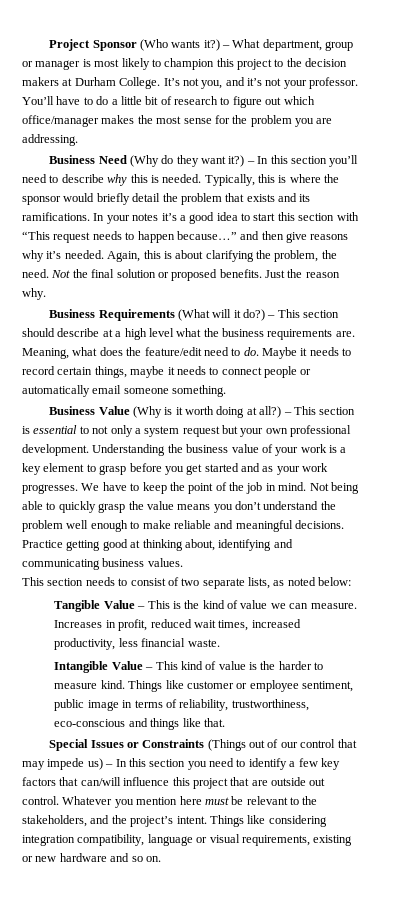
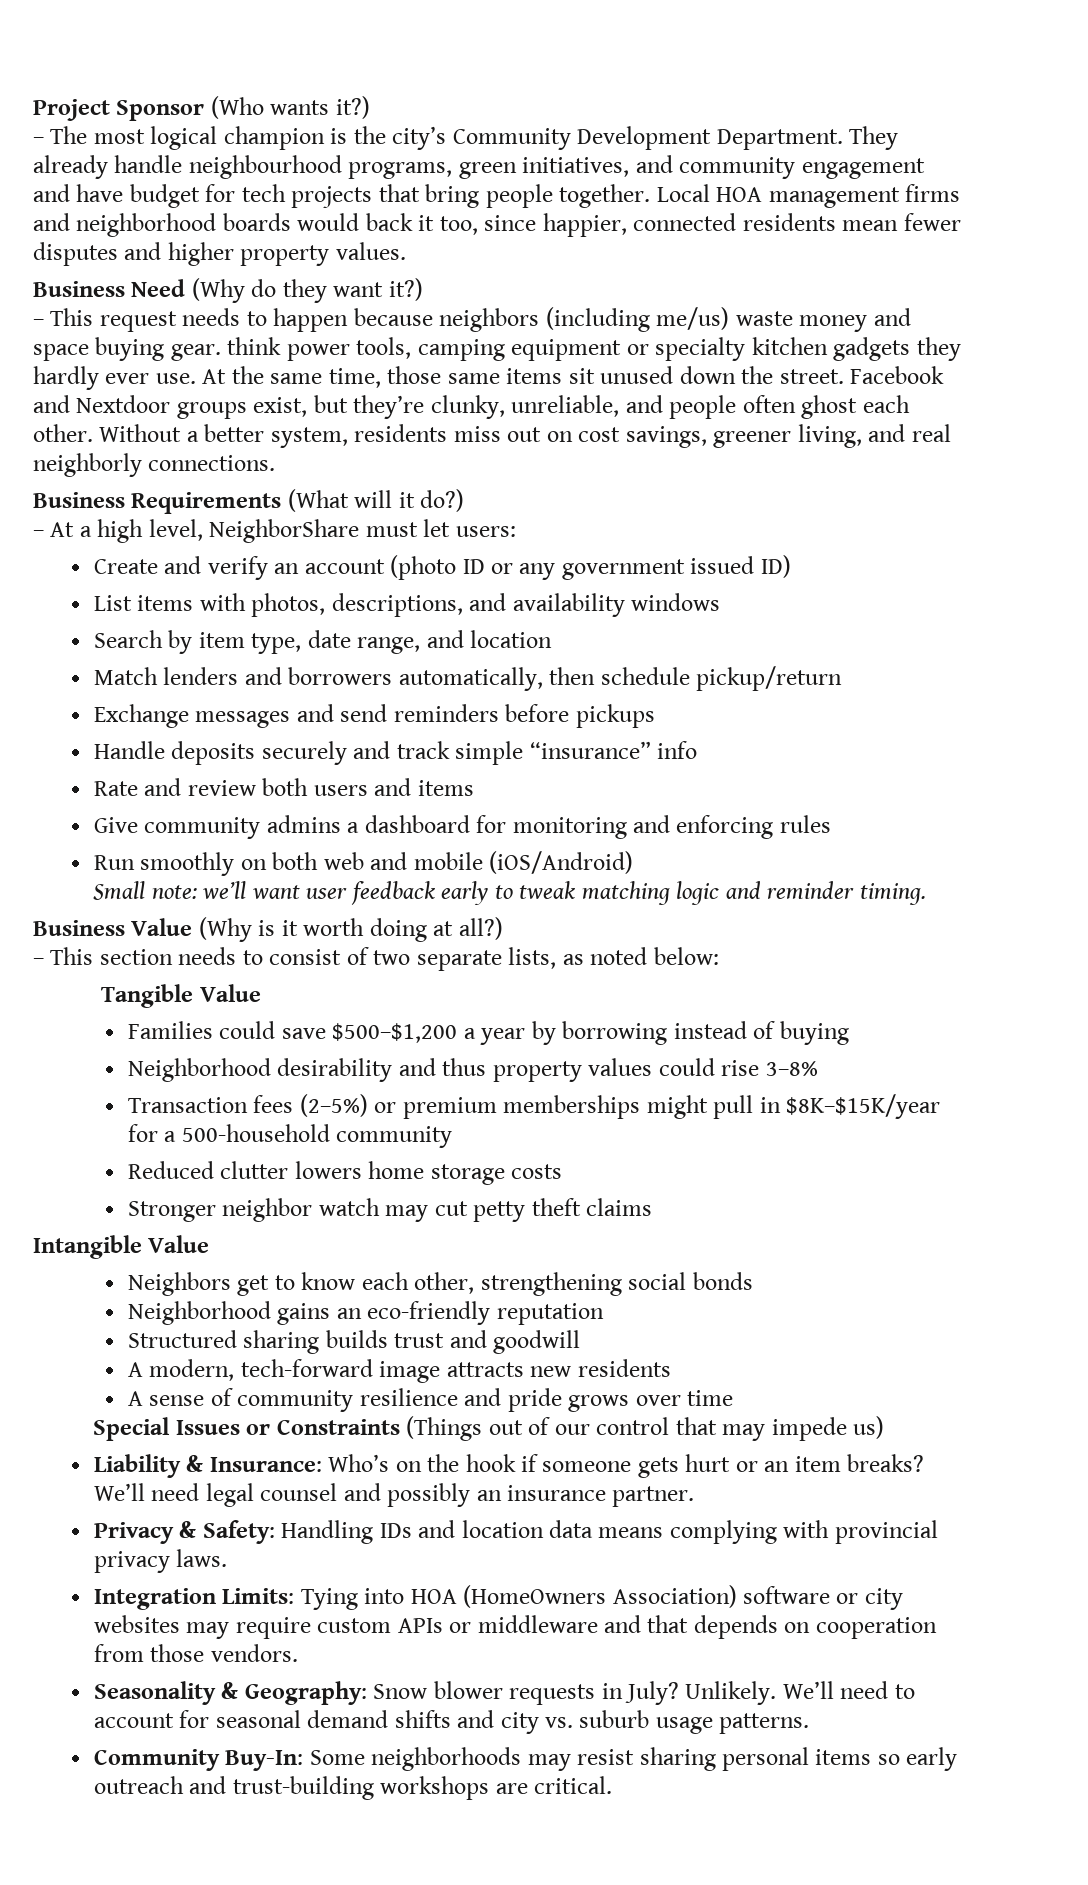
[222,39,354,51] [22,58,348,70] [22,77,359,89] [22,96,315,108] [22,115,333,127] [22,134,78,146] – What department, group or manager is most likely to champion this project to the decision makers at Durham College. It’s not you, and it’s not your professor. You’ll have to do a little bit of research to figure out which office/manager makes the most sense for the problem you are addressing. -> [33,126,899,150] [33,155,925,179] [33,184,961,208] [33,213,961,237] [33,242,406,266] // – The most logical champion is the city’s Community Development Department. They already handle neighbourhood programs, green initiatives, and community engagement and have budget for tech projects that bring people together. Local HOA management firms and neighborhood boards would back it too, since happier, connected residents mean fewer disputes and higher property values.
[246,155,359,167] [22,174,340,186] [22,193,311,205] [22,212,359,224] [22,231,349,243] [22,250,337,262] [22,269,340,281] [22,288,46,300] – In this section you’ll need to describe why this is needed. Typically, this is where the sponsor would briefly detail the problem that exists and its ramifications. In your notes it’s a good idea to start this section with “This request needs to happen because…” and then give reasons why it’s needed. Again, this is about clarifying the problem, the need. Not the final solution or proposed benefits. Just the reason why. -> [33,307,911,332] [33,337,961,361] [33,366,945,390] [33,395,910,419] [33,424,951,448] [33,453,276,477] // – This request needs to happen because neighbors (including me/us) waste money and space buying gear. think power tools, camping equipment or specialty kitchen gadgets they hardly ever use. At the same time, those same items sit unused down the street. Facebook and Nextdoor groups exist, but they’re clunky, unreliable, and people often ghost each other. Without a better system, residents miss out on cost savings, greener living, and real neighborly connections.
[267,309,340,318] [22,328,355,340] [22,347,352,359] [22,366,312,378] [22,385,227,397] – This section should describe at a high level what the business requirements are. Meaning, what does the feature/edit need to do. Maybe it needs to record certain things, maybe it needs to connect people or automatically email someone something. -> [33,519,516,543] [93,555,791,580] [93,593,720,617] [93,630,552,654] [93,666,842,691] [93,704,655,728] [93,741,697,765] [93,778,474,796] [93,815,831,839] [93,851,633,876] [93,881,926,905] // – At a high level, NeighborShare must let users: // Create and verify an account (photo ID or any government issued ID) // List items with photos, descriptions, and availability windows // Search by item type, date range, and location // Match lenders and borrowers automatically, then schedule pickup/return // Exchange messages and send reminders before pickups // Handle deposits securely and track simple “insurance” info // Rate and review both users and items // Give community admins a dashboard for monitoring and enforcing rules // Run smoothly on both web and mobile (iOS/Android) // Small note: we’ll want user feedback early to tweak matching logic and reminder timing.
[283,406,356,415] [22,425,352,437] [22,444,347,456] [22,463,329,475] [22,482,359,494] [22,501,336,513] [22,520,344,532] [22,539,293,551] [22,558,183,570] [22,577,84,586] – This section is essential to not only a system request but your own professional development. Understanding the business value of your work is a key element to grasp before you get started and as your work progresses. We have to keep the point of the job in mind. Not being able to quickly grasp the value means you don’t understand the problem well enough to make reliable and meaningful decisions. Practice getting good at thinking about, identifying and communicating business values. // This section -> [33,947,173,965] // – This section
[137,600,357,609] [54,619,301,631] [54,638,220,650] [54,661,324,673] [54,680,354,692] [54,699,309,711] [54,718,225,730] – This is the kind of value we can measure. Increases in profit, reduced wait times, increased productivity, less financial waste. // Intangible Value – This kind of value is the harder to measure kind. Things like customer or employee sentiment, public image in terms of reliability, trustworthiness, eco-conscious and things like that. -> [127,1021,849,1045] [127,1058,818,1082] [127,1094,941,1119] [127,1124,453,1148] [127,1161,563,1185] [127,1198,653,1222] [33,1235,210,1259] [127,1272,753,1296] [127,1301,604,1325] [127,1330,581,1354] [127,1359,671,1383] [127,1388,734,1412] // Families could save $500–$1,200 a year by borrowing instead of buying // Neighborhood desirability and thus property values could rise 3–8% // Transaction fees (2–5%) or premium memberships might pull in $8K–$15K/year for a 500-household community // Reduced clutter lowers home storage costs // Stronger neighbor watch may cut petty theft claims // Intangible Value // Neighbors get to know each other, strengthening social bonds // Neighborhood gains an eco-friendly reputation // Structured sharing builds trust and goodwill // A modern, tech-forward image attracts new residents // A sense of community resilience and pride grows over time
[105,758,340,770] [22,777,326,789] [22,796,318,808] [22,815,327,827] [22,834,353,846] [22,853,161,862] – In this section you need to identify a few key factors that can/will influence this project that are outside out control. Whatever you mention here must be relevant to the stakeholders, and the project’s intent. Things like considering integration compatibility, language or visual requirements, existing or new hardware and so on. -> [93,1454,925,1478] [93,1483,695,1507] [93,1520,938,1544] [93,1549,228,1573] [93,1585,903,1610] [93,1615,937,1639] [93,1644,298,1662] [93,1681,915,1705] [93,1710,810,1734] [93,1747,958,1771] [93,1776,613,1800] // Liability & Insurance: Who’s on the hook if someone gets hurt or an item breaks? We’ll need legal counsel and possibly an insurance partner. // Privacy & Safety: Handling IDs and location data means complying with provincial privacy laws. // Integration Limits: Tying into HOA (HomeOwners Association) software or city websites may require custom APIs or middleware and that depends on cooperation from those vendors. // Seasonality & Geography: Snow blower requests in July? Unlikely. We’ll need to account for seasonal demand shifts and city vs. suburb usage patterns. // Community Buy-In: Some neighborhoods may resist sharing personal items so early outreach and trust-building workshops are critical.

